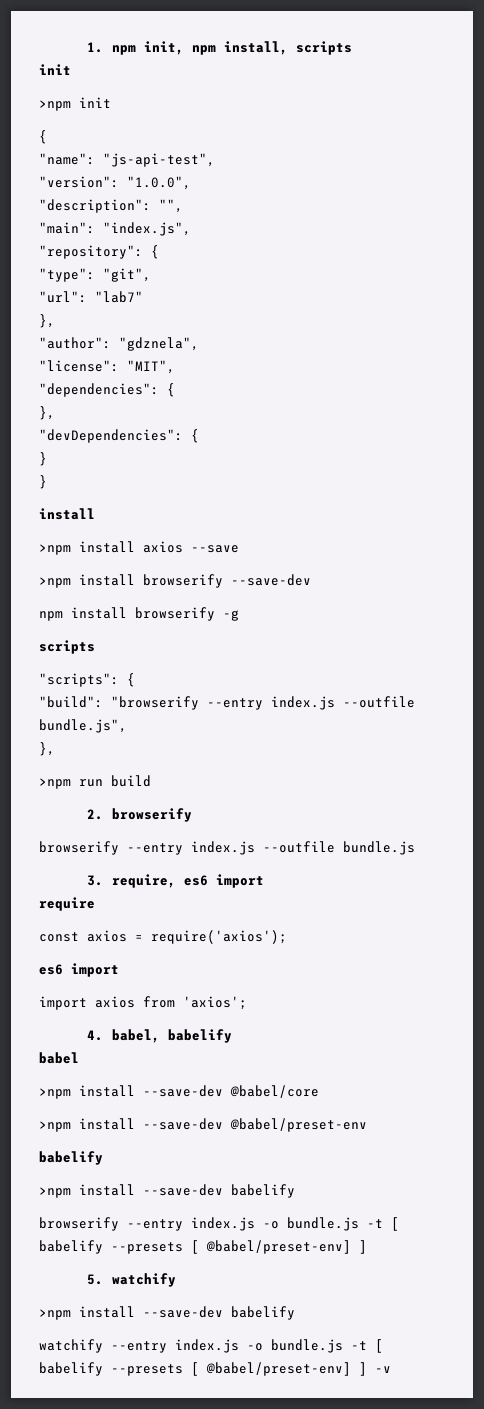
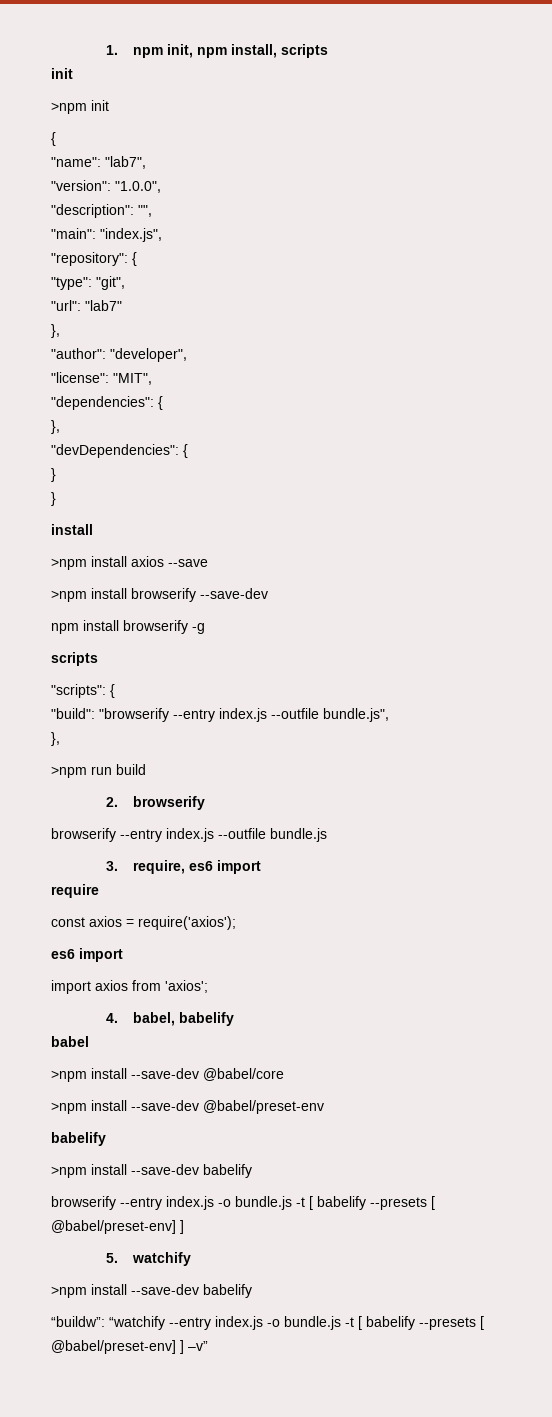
[103,153,215,167] "js-api-test", -> [105,156,146,169] "lab7",
[119,337,199,351] "gdznela", -> [110,348,187,362] "developer",
[39,1339,103,1353] watchify -> [51,1316,165,1330] “buildw”: “watchify
[375,1366,391,1373] -v -> [188,1341,208,1351] –v”

